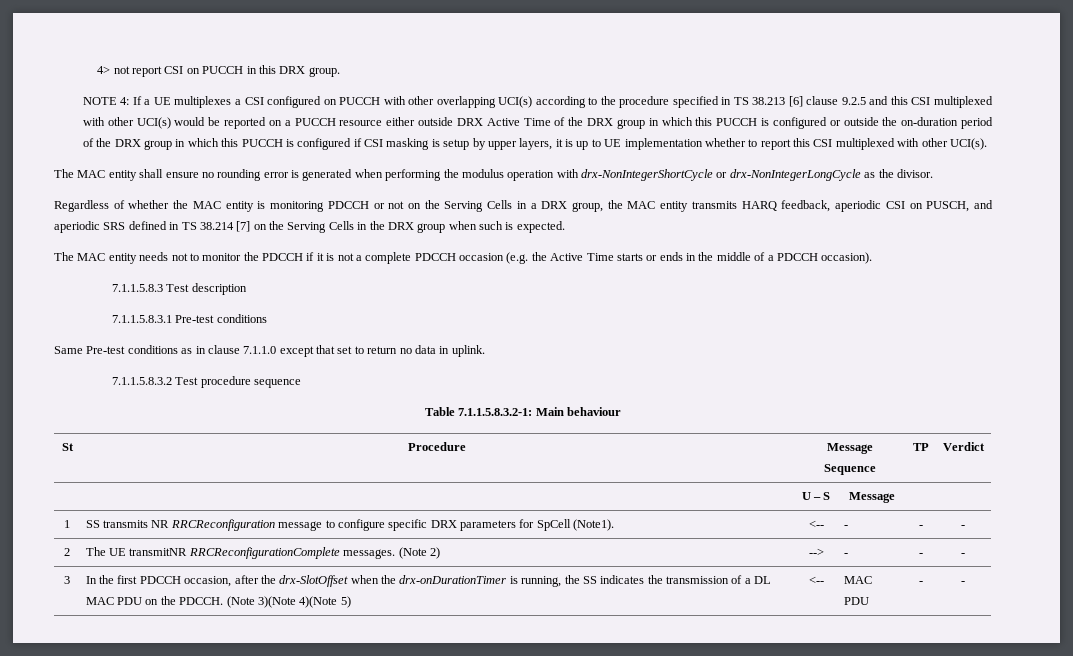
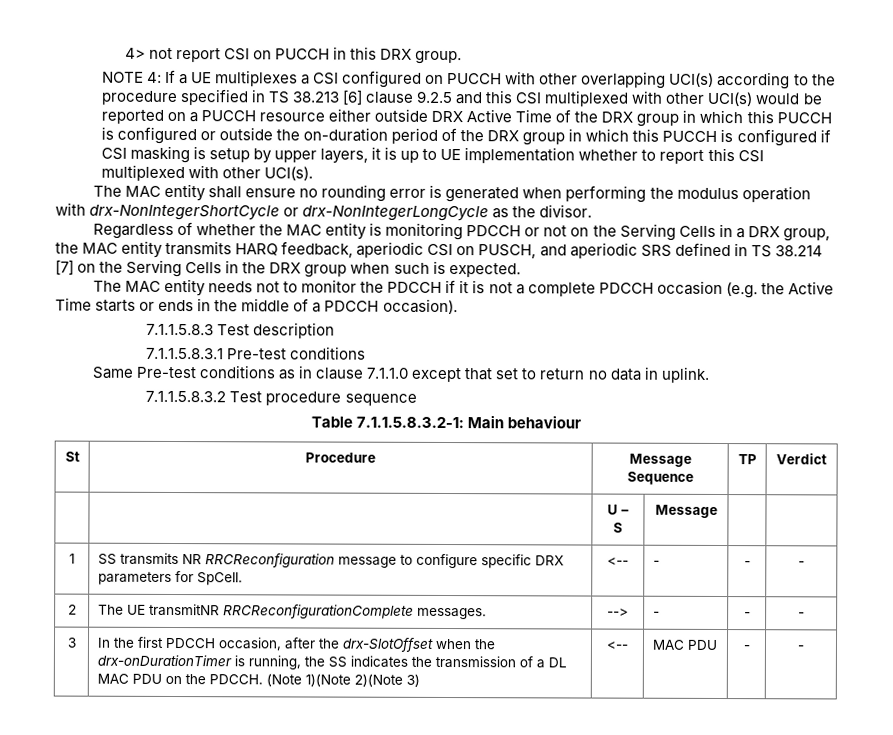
[536,519,615,531] SpCell (Note1). -> [196,572,243,586] SpCell.
[398,547,440,559] (Note 2) -> (487, 613) none
[257,596,351,608] 3)(Note 4)(Note 5) -> [304,673,420,687] 1)(Note 2)(Note 3)

